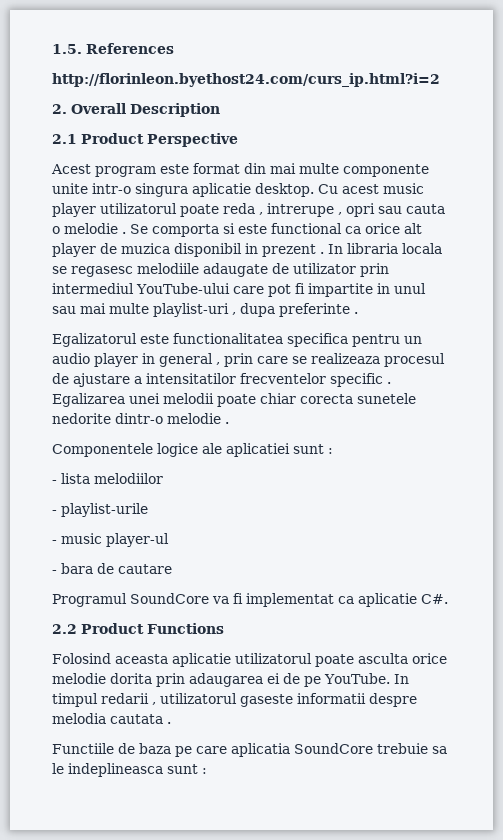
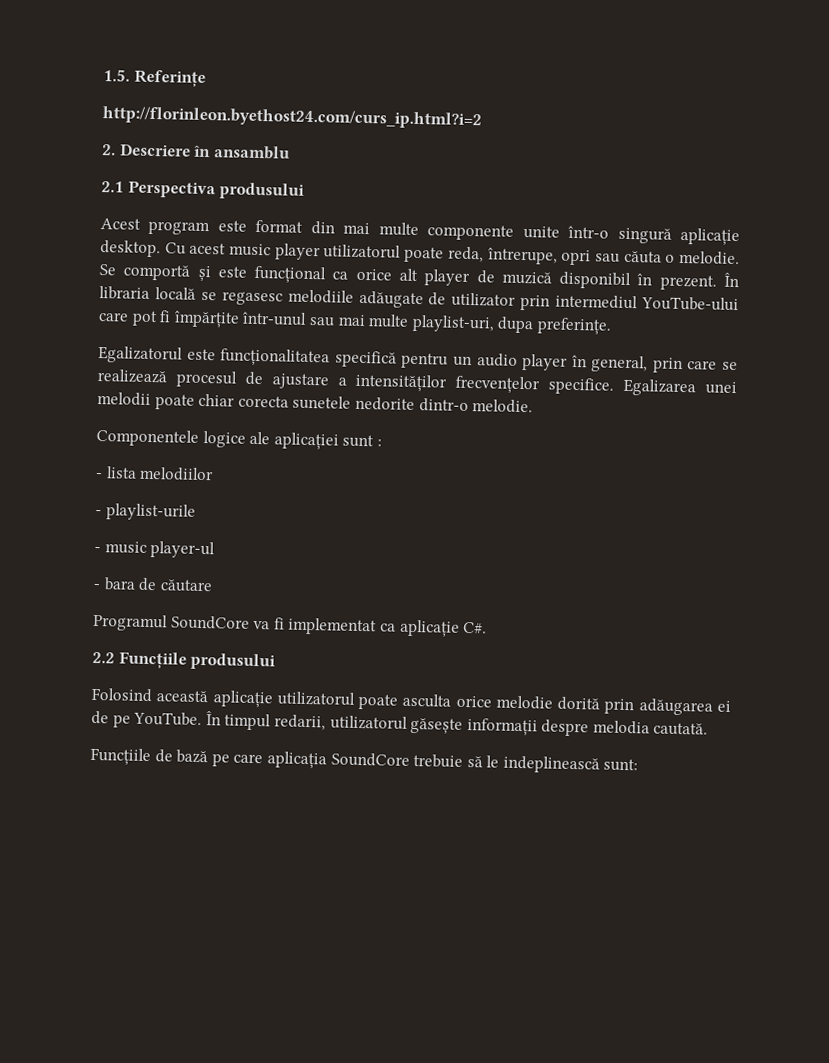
[86,43,174,54] References -> [133,69,206,87] Referințe
[71,103,220,117] Overall Description -> [119,143,290,160] Descriere în ansamblu
[81,133,238,147] Product Perspective -> [127,180,306,200] Perspectiva produsului
[92,183,251,197] intr-o singura aplicatie -> [567,225,740,246] într-o singură aplicație
[223,203,445,217] [52,223,342,237] reda , intrerupe , opri sau cauta o melodie . Se comporta si este functional -> [447,246,740,266] [99,264,327,284] reda, întrerupe, opri sau căuta o melodie. Se comportă și este funcțional
[121,243,442,257] muzica disponibil in prezent . In libraria locala -> [501,271,740,291] [99,286,196,300] muzică disponibil în prezent. În libraria locală
[203,263,268,277] adaugate -> [358,290,424,309] adăugate
[307,283,426,297] [52,303,358,317] impartite in unul sau mai multe playlist-uri , dupa preferinte . -> [172,310,612,335] împărțite într-unul sau mai multe playlist-uri, dupa preferințe.
[173,333,348,347] functionalitatea specifica -> [220,348,397,368] funcționalitatea specifică
[142,353,220,367] in general , -> [570,354,649,373] în general,
[311,353,380,364] realizeaza -> [97,369,167,384] realizează
[146,373,391,387] intensitatilor frecventelor specific . -> [355,373,615,395] intensităților frecvențelor specifice.
[167,413,229,424] melodie . -> [472,399,534,414] melodie.
[226,443,290,457] aplicatiei -> [273,432,339,450] aplicației
[118,564,172,574] cautare -> [159,579,213,593] căutare
[358,593,417,607] aplicatie -> [399,619,460,637] aplicație
[81,623,224,634] Product Functions -> [118,651,277,671] Funcțiile produsului
[115,653,231,667] aceasta aplicatie -> [156,690,273,708] această aplicație
[110,673,263,687] dorita prin adaugarea -> [557,696,713,716] dorită prin adăugarea
[393,674,409,684] [52,693,417,707] [52,713,171,724] [52,743,171,754] In timpul redarii , utilizatorul gaseste informatii despre melodia cautata . // Functiile de baza -> [205,710,709,737] [90,747,209,766] În timpul redarii, utilizatorul găsește informații despre melodia cautată. // Funcțiile de bază
[231,743,290,757] aplicatia -> [266,751,327,769] aplicația
[432,746,447,754] [52,763,207,777] sa le indeplineasca sunt : -> [466,755,639,774] să le indeplinească sunt:

